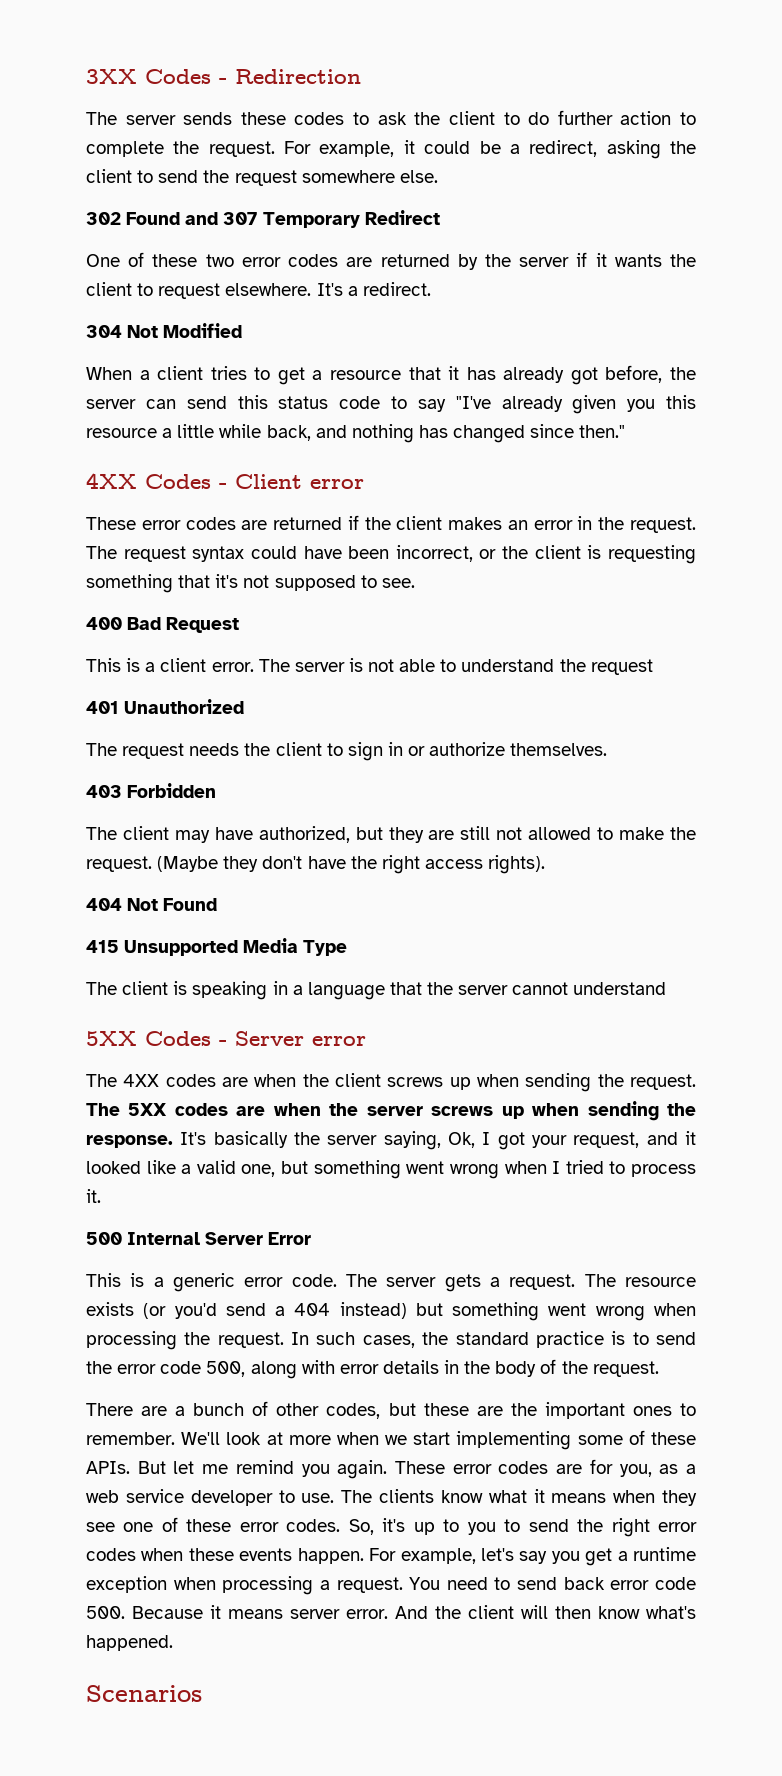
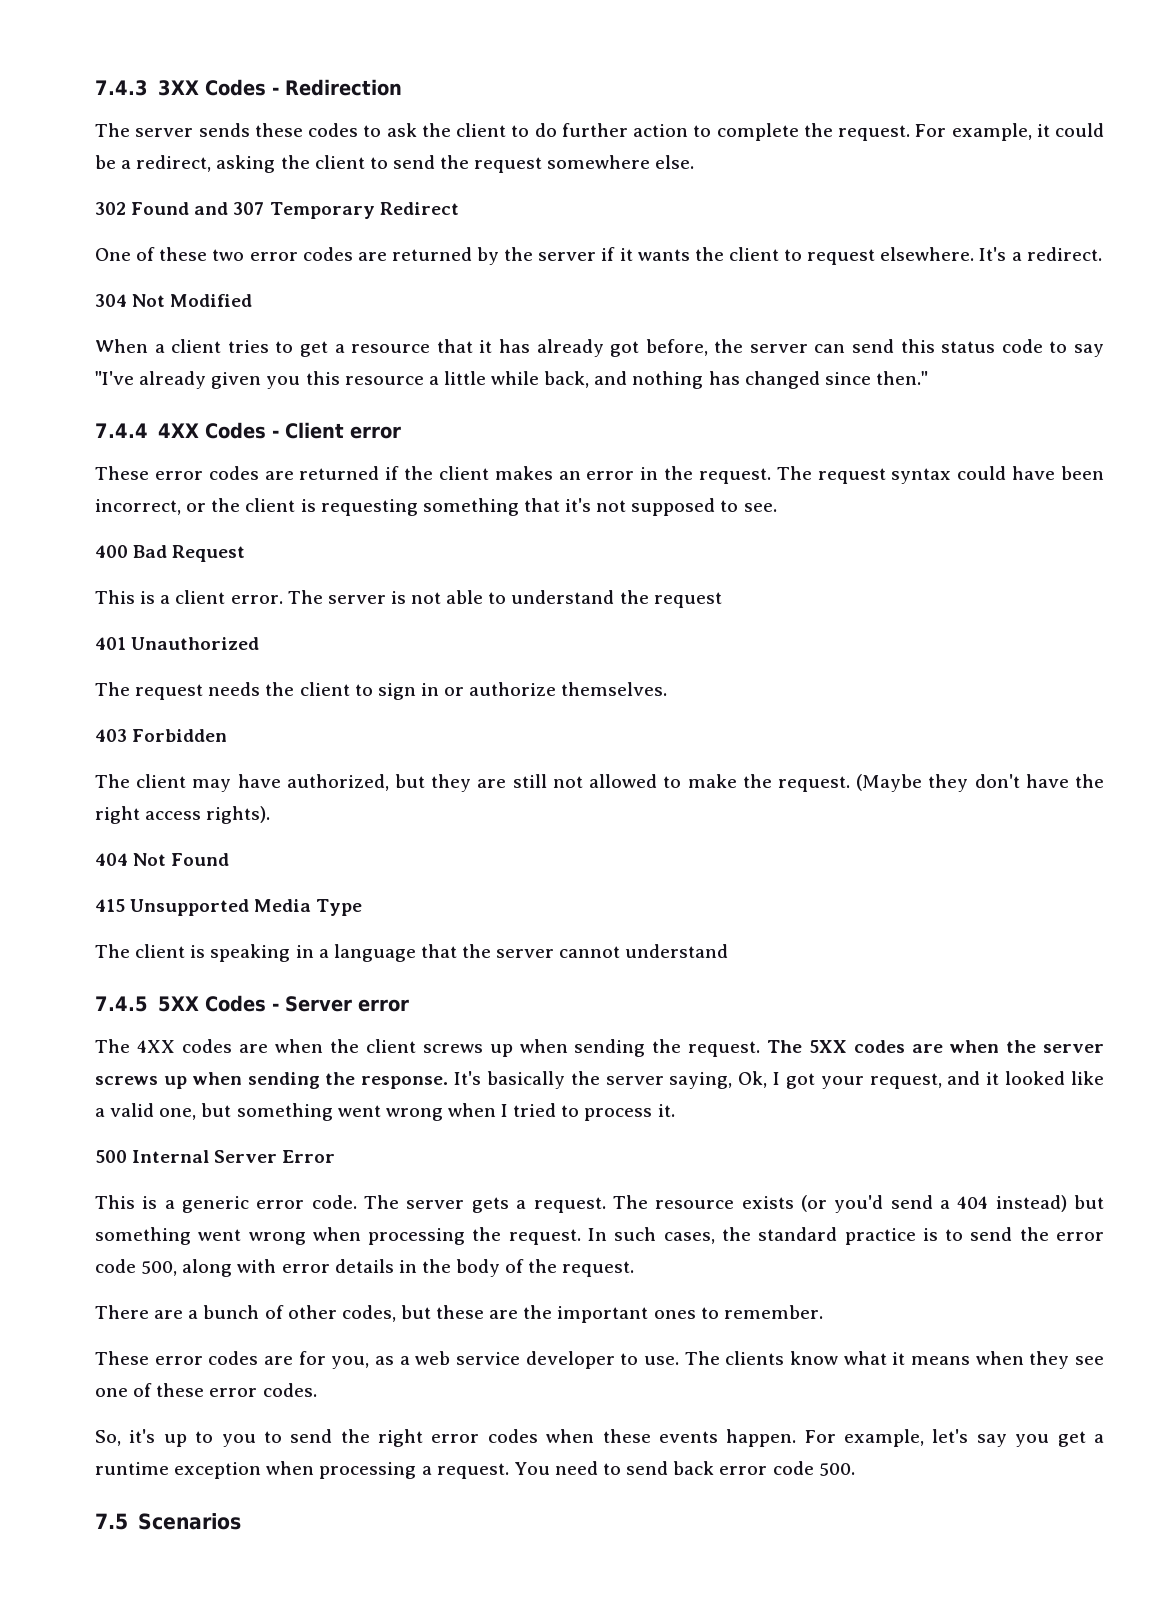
(86, 76) none -> [95,80,148,96] 7.4.3
(626, 431) none -> [95,423,148,438] 7.4.4
(667, 988) none -> [95,996,148,1012] 7.4.5
[181,1430,696,1450] [86,1460,388,1479] We'll look at more when we start implementing some of these APIs. But let me remind you again. -> (823, 1312) //
(341, 1525) none -> (317, 1390) //
[132,1605,696,1619] [86,1635,173,1651] Because it means server error. And the client will then know what's happened. // -> [95,1513,128,1530] // 7.5

